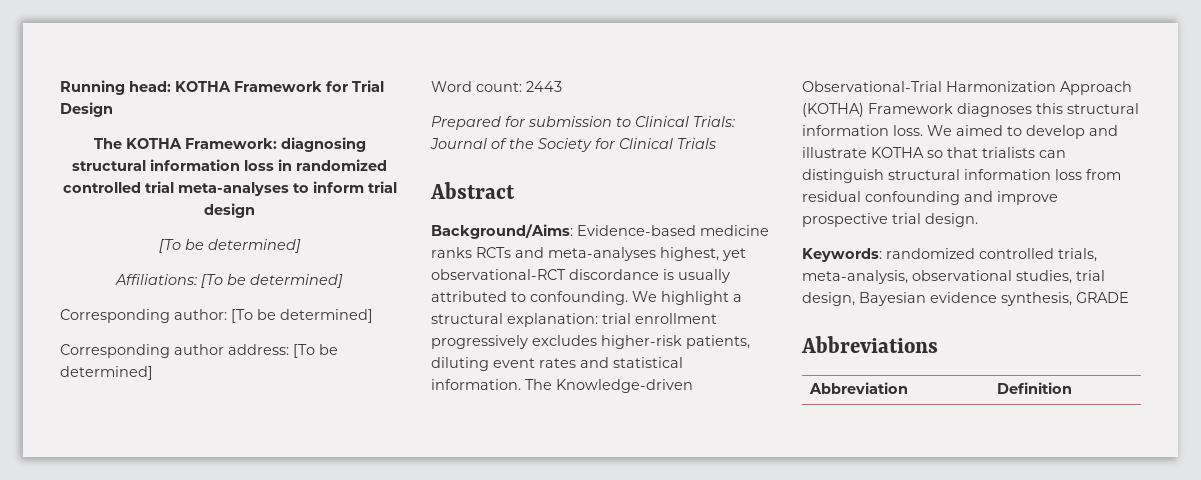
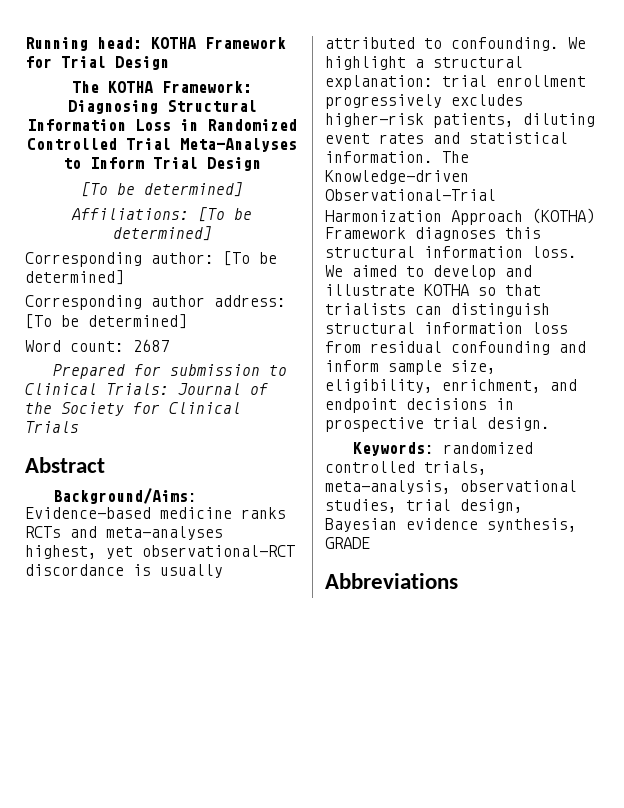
[280,137,366,152] [72,159,387,171] [62,181,397,196] [204,203,255,218] diagnosing structural information loss in randomized controlled trial meta-analyses to inform trial design -> [67,100,257,114] [27,119,297,131] [27,138,297,152] [63,157,261,171] Diagnosing Structural Information Loss in Randomized Controlled Trial Meta-Analyses to Inform Trial Design
[526,81,562,92] 2443 -> [133,339,169,352] 2687
[997,191,1058,205] improve -> [325,360,496,375] [325,379,577,393] [325,398,514,413] inform sample size, eligibility, enrichment, and endpoint decisions in
[809,382,909,394] [997,382,1073,394] // Abbreviation | Definition -> (458, 581) none

